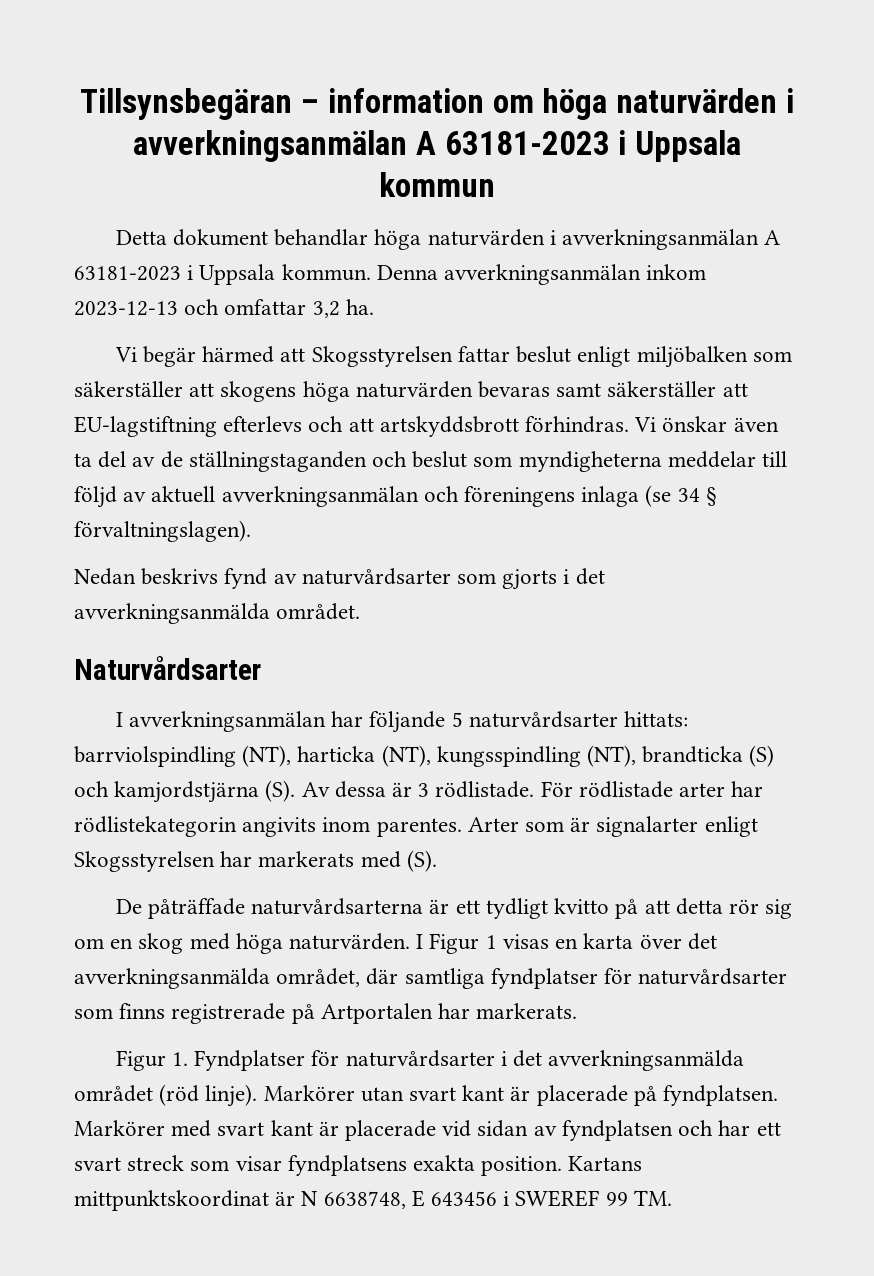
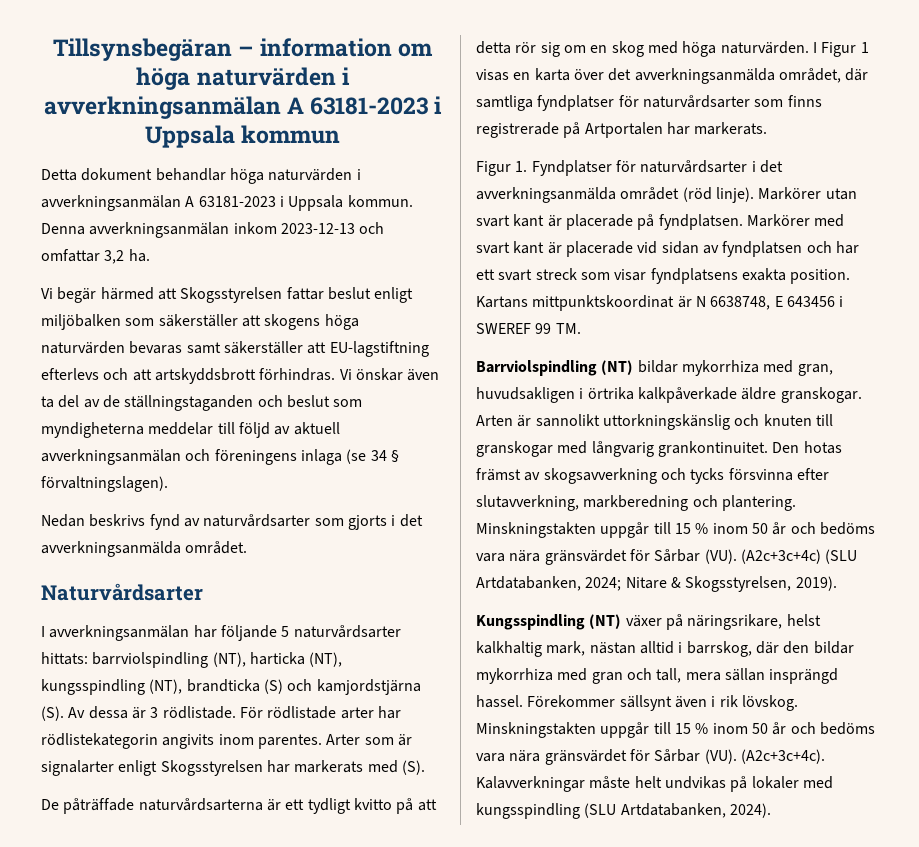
(672, 1198) none -> [476,360,833,376] [476,387,862,403] [476,414,833,430] [476,441,842,457] [476,468,829,484] [476,495,796,511] [476,522,875,538] [476,549,858,565] [476,576,837,592] [476,614,821,630] [476,641,854,657] [476,668,839,684] [476,695,798,711] [476,722,875,738] [476,749,825,765] [476,776,833,792] [476,803,771,819] // Barrviolspindling (NT) bildar mykorrhiza med gran, huvudsakligen i örtrika kalkpåverkade äldre granskogar. Arten är sannolikt uttorkningskänslig och knuten till granskogar med långvarig grankontinuitet. Den hotas främst av skogsavverkning och tycks försvinna efter slutavverkning, markberedning och plantering. Minskningstakten uppgår till 15 % inom 50 år och bedöms vara nära gränsvärdet för Sårbar (VU). (A2c+3c+4c) (SLU Artdatabanken, 2024; Nitare & Skogsstyrelsen, 2019). // Kungsspindling (NT) växer på näringsrikare, helst kalkhaltig mark, nästan alltid i barrskog, där den bildar mykorrhiza med gran och tall, mera sällan insprängd hassel. Förekommer sällsynt även i rik lövskog. Minskningstakten uppgår till 15 % inom 50 år och bedöms vara nära gränsvärdet för Sårbar (VU). (A2c+3c+4c). Kalavverkningar måste helt undvikas på lokaler med kungsspindling (SLU Artdatabanken, 2024).

